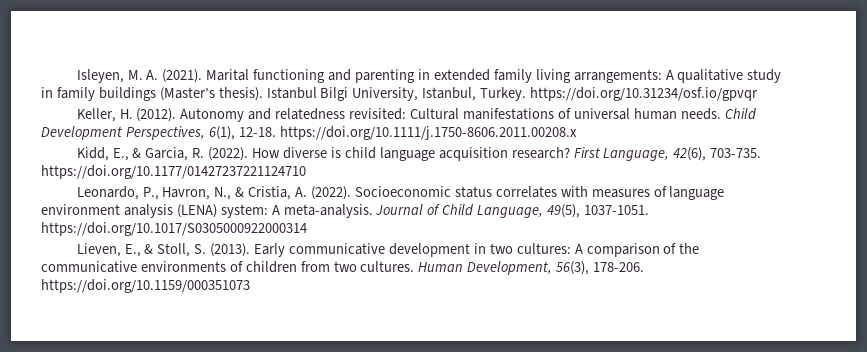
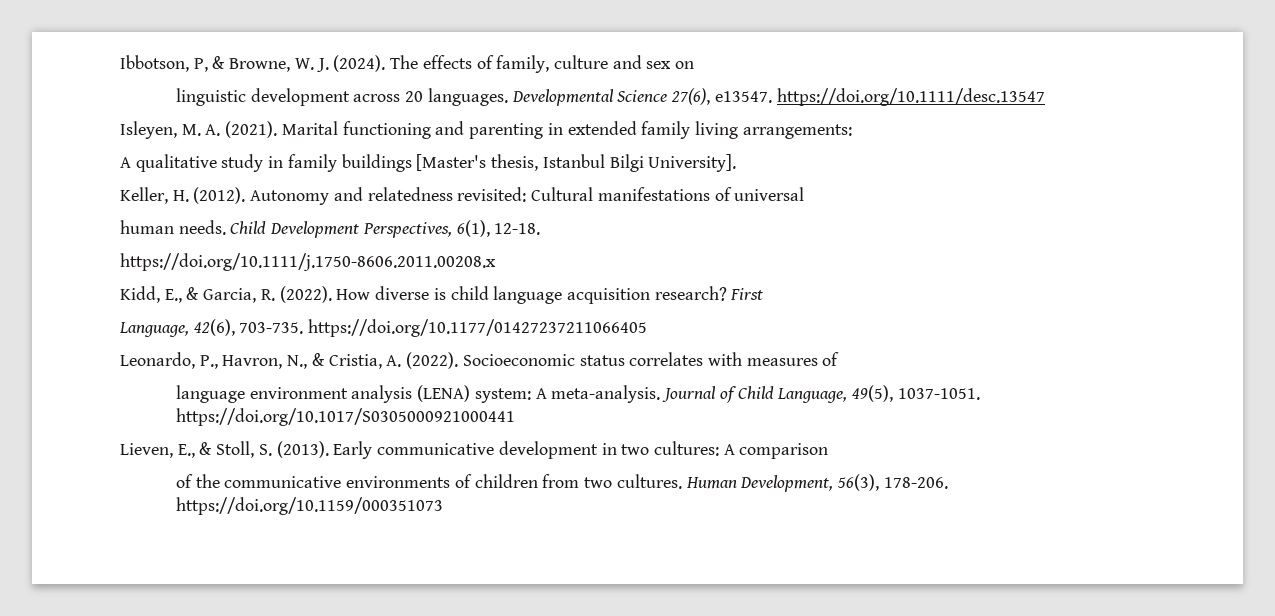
(76, 76) none -> [120,55,695,73] [176,88,1045,106] Ibbotson, P, & Browne, W. J. (2024). The effects of family, culture and sex on // linguistic development across 20 languages. Developmental Science 27(6), e13547. https://doi.org/10.1111/desc.13547 //
(662, 76) none -> (852, 131) //
[159,87,759,101] (Master’s thesis). Istanbul Bilgi University, Istanbul, Turkey. https://doi.org/10.31234/osf.io/gpvqr -> [416,154,737,172] [Master's thesis, Istanbul Bilgi University].
(630, 114) none -> (805, 194) //
(276, 132) none -> (541, 229) //
(600, 152) none -> (764, 294) //
[41,165,306,179] https://doi.org/10.1177/01427237221124710 -> [308,319,648,337] https://doi.org/10.1177/01427237211066405
(667, 191) none -> (840, 359) //
[41,222,307,236] https://doi.org/10.1017/S0305000922000314 -> [176,408,516,426] https://doi.org/10.1017/S0305000921000441
(660, 250) none -> (829, 451) //

